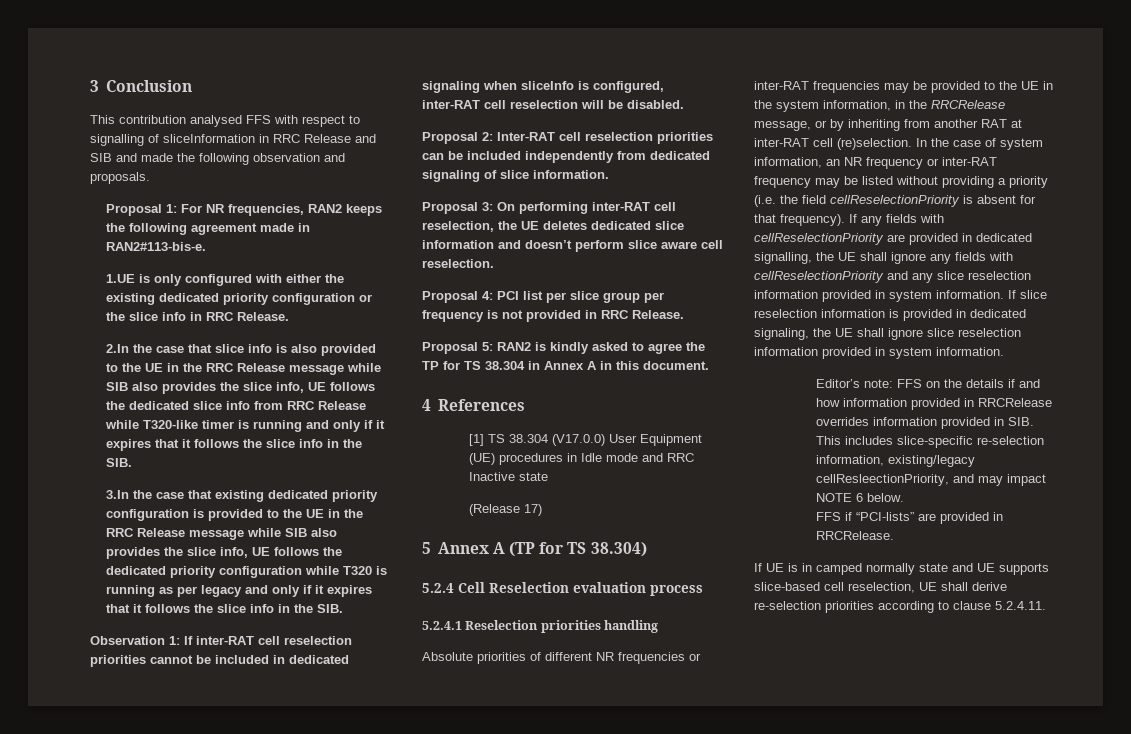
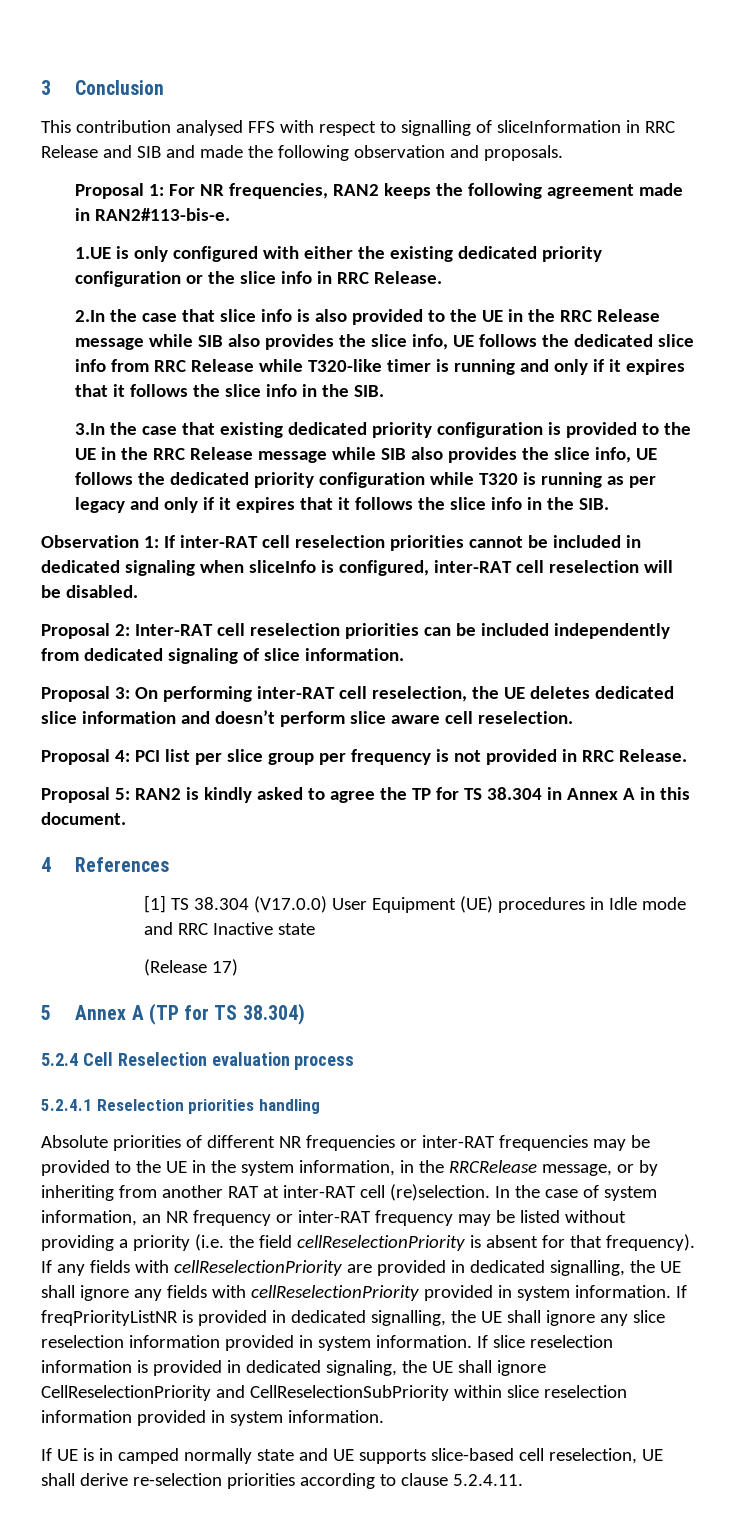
[887,271,908,280] and -> [423,1285,687,1301] [41,1310,595,1326] provided in system information. If freqPriorityListNR is provided in dedicated signalling, the UE shall ignore
[927,328,1021,337] [754,347,1004,359] [816,379,1041,388] [816,398,1053,410] [816,417,1035,429] [816,436,1045,448] [816,455,976,467] [816,474,1047,486] [816,493,905,502] [816,512,1004,524] [816,531,895,540] slice reselection information provided in system information. // Editor’s note: FFS on the details if and how information provided in RRCRelease overrides information provided in SIB. This includes slice-specific re-selection information, existing/legacy cellResleectionPriority, and may impact NOTE 6 below. // FFS if “PCI-lists” are provided in RRCRelease. -> [41,1385,627,1401] [41,1410,384,1426] CellReselectionPriority and CellReselectionSubPriority within slice reselection information provided in system information.

